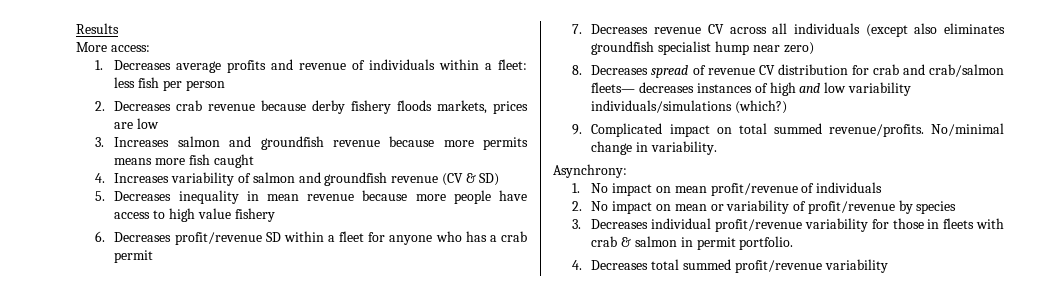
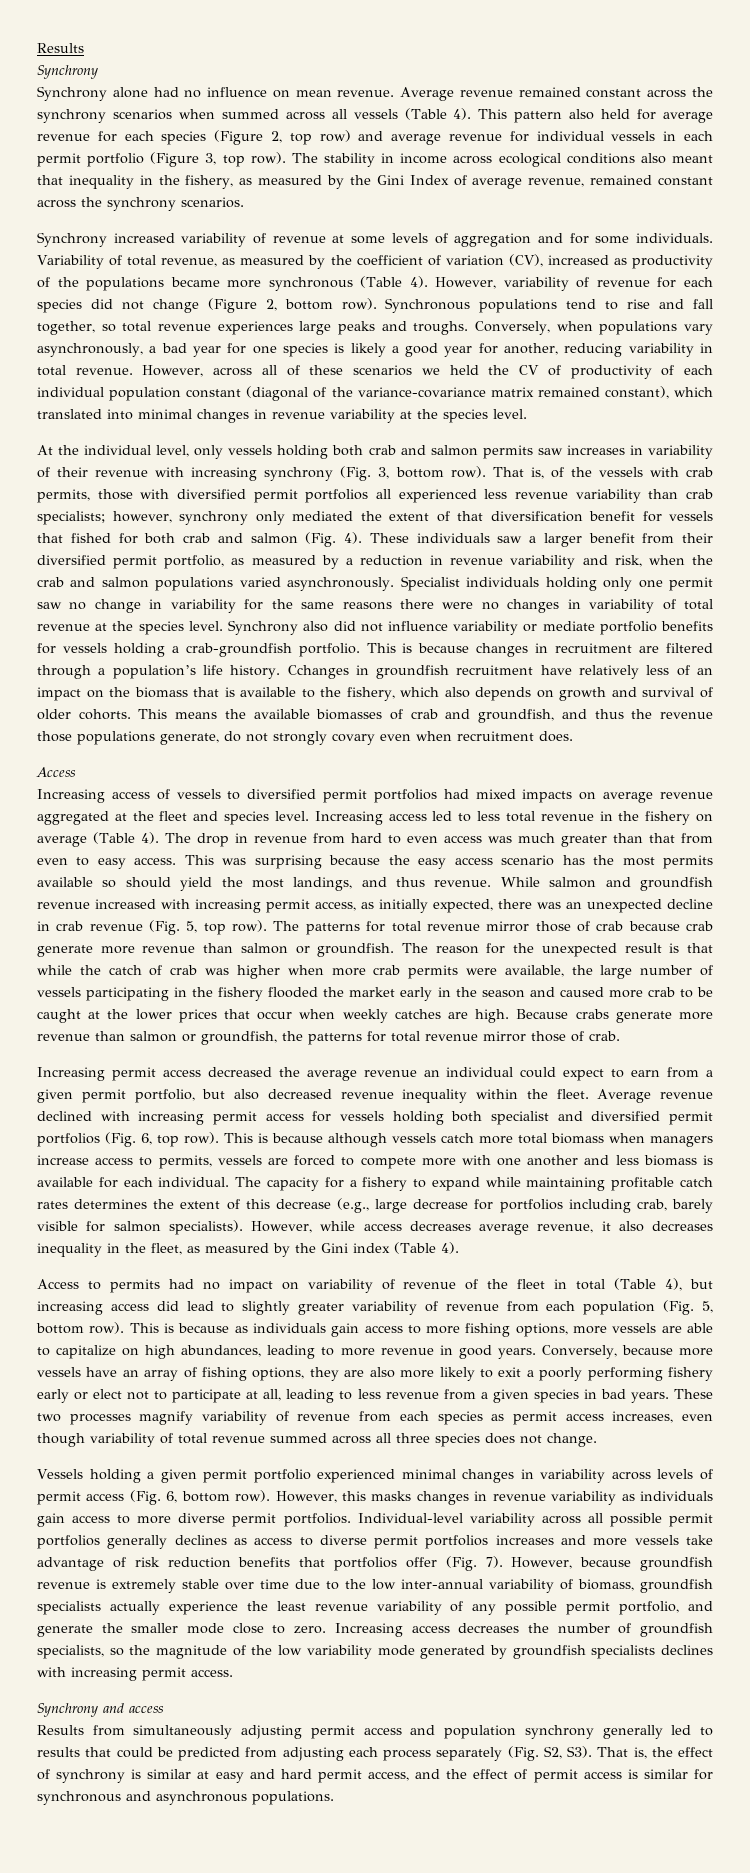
[76,42,150,52] [95,59,527,73] [114,77,225,91] [95,100,529,114] [114,118,160,129] [95,136,528,150] [114,154,254,168] [95,172,500,186] [95,190,528,204] [114,208,275,222] [95,231,527,245] [114,250,154,263] [572,23,1005,37] [591,41,814,55] [572,64,1004,78] [591,82,911,96] [591,100,788,114] [572,123,1004,137] [591,141,717,155] [553,164,627,178] [572,182,883,196] [572,200,957,214] [572,218,1005,232] [591,236,794,250] [572,259,888,273] More access: // 1. Decreases average profits and revenue of individuals within a fleet: less fish per person // 2. Decreases crab revenue because derby fishery floods markets, prices are low // 3. Increases salmon and groundfish revenue because more permits means more fish caught // 4. Increases variability of salmon and groundfish revenue (CV & SD) // 5. Decreases inequality in mean revenue because more people have access to high value fishery // 6. Decreases profit/revenue SD within a fleet for anyone who has a crab permit // 7. Decreases revenue CV across all individuals (except also eliminates groundfish specialist hump near zero) // 8. Decreases spread of revenue CV distribution for crab and crab/salmon fleets— decreases instances of high and low variability individuals/simulations (which?) // 9. Complicated impact on total summed revenue/profits. No/minimal change in variability. // Asynchrony: // 1. No impact on mean profit/revenue of individuals // 2. No impact on mean or variability of profit/revenue by species // 3. Decreases individual profit/revenue variability for those in fleets with crab & salmon in permit portfolio. // 4. Decreases total summed profit/revenue variability -> [37,65,98,79] [37,86,714,101] [37,108,713,123] [37,130,713,145] [37,152,713,167] [37,175,713,189] [37,197,244,211] [37,232,713,247] [37,254,713,269] [37,276,713,291] [37,298,714,313] [37,321,713,335] [37,343,713,357] [37,365,714,379] [37,386,714,401] [37,409,527,423] [37,445,714,459] [37,466,713,481] [37,489,713,503] [37,511,713,525] [37,532,713,547] [37,555,713,569] [37,576,713,591] [37,599,713,613] [37,620,713,635] [37,643,713,657] [37,665,714,679] [37,687,713,701] [37,709,713,723] [37,731,573,745] [36,767,76,777] [37,789,713,803] [37,811,714,825] [37,832,714,847] [37,855,713,869] [37,877,713,891] [37,899,713,913] [37,920,714,935] [37,943,713,957] [37,965,713,979] [37,987,713,1001] [37,1009,713,1023] [37,1031,620,1045] [37,1067,714,1081] [37,1089,714,1103] [37,1111,713,1125] [37,1132,713,1147] [37,1155,713,1169] [37,1177,713,1191] [37,1198,713,1213] [37,1220,713,1235] [37,1242,459,1257] [37,1278,713,1293] [37,1300,713,1315] [36,1322,713,1337] [37,1345,713,1359] [37,1367,714,1381] [37,1389,713,1403] [37,1411,714,1425] [37,1433,597,1447] [37,1469,713,1483] [37,1490,714,1505] [37,1513,714,1527] [37,1535,713,1549] [37,1556,713,1571] [37,1579,713,1593] [37,1601,713,1615] [37,1623,713,1637] [37,1645,713,1659] [37,1667,233,1681] [37,1703,164,1717] [37,1725,714,1739] [37,1746,713,1761] [37,1769,713,1783] [37,1791,334,1805] Synchrony // Synchrony alone had no influence on mean revenue. Average revenue remained constant across the synchrony scenarios when summed across all vessels (Table 4). This pattern also held for average revenue for each species (Figure 2, top row) and average revenue for individual vessels in each permit portfolio (Figure 3, top row). The stability in income across ecological conditions also meant that inequality in the fishery, as measured by the Gini Index of average revenue, remained constant across the synchrony scenarios. // Synchrony increased variability of revenue at some levels of aggregation and for some individuals. Variability of total revenue, as measured by the coefficient of variation (CV), increased as productivity of the populations became more synchronous (Table 4). However, variability of revenue for each species did not change (Figure 2, bottom row). Synchronous populations tend to rise and fall together, so total revenue experiences large peaks and troughs. Conversely, when populations vary asynchronously, a bad year for one species is likely a good year for another, reducing variability in total revenue. However, across all of these scenarios we held the CV of productivity of each individual population constant (diagonal of the variance-covariance matrix remained constant), which translated into minimal changes in revenue variability at the species level. // At the individual level, only vessels holding both crab and salmon permits saw increases in variability of their revenue with increasing synchrony (Fig. 3, bottom row). That is, of the vessels with crab permits, those with diversified permit portfolios all experienced less revenue variability than crab specialists; however, synchrony only mediated the extent of that diversification benefit for vessels that fished for both crab and salmon (Fig. 4). These individuals saw a larger benefit from their diversified permit portfolio, as measured by a reduction in revenue variability and risk, when the crab and salmon populations varied asynchronously. Specialist individuals holding only one permit saw no change in variability for the same reasons there were no changes in variability of total revenue at the species level. Synchrony also did not influence variability or mediate portfolio benefits for vessels holding a crab-groundfish portfolio. This is because changes in recruitment are filtered through a population’s life history. Cchanges in groundfish recruitment have relatively less of an impact on the biomass that is available to the fishery, which also depends on growth and survival of older cohorts. This means the available biomasses of crab and groundfish, and thus the revenue those populations generate, do not strongly covary even when recruitment does. // Access // Increasing access of vessels to diversified permit portfolios had mixed impacts on average revenue aggregated at the fleet and species level. Increasing access led to less total revenue in the fishery on average (Table 4). The drop in revenue from hard to even access was much greater than that from even to easy access. This was surprising because the easy access scenario has the most permits available so should yield the most landings, and thus revenue. While salmon and groundfish revenue increased with increasing permit access, as initially expected, there was an unexpected decline in crab revenue (Fig. 5, top row). The patterns for total revenue mirror those of crab because crab generate more revenue than salmon or groundfish. The reason for the unexpected result is that while the catch of crab was higher when more crab permits were available, the large number of vessels participating in the fishery flooded the market early in the season and caused more crab to be caught at the lower prices that occur when weekly catches are high. Because crabs generate more revenue than salmon or groundfish, the patterns for total revenue mirror those of crab. // Increasing permit access decreased the average revenue an individual could expect to earn from a given permit portfolio, but also decreased revenue inequality within the fleet. Average revenue declined with increasing permit access for vessels holding both specialist and diversified permit portfolios (Fig. 6, top row). This is because although vessels catch more total biomass when managers increase access to permits, vessels are forced to compete more with one another and less biomass is available for each individual. The capacity for a fishery to expand while maintaining profitable catch rates determines the extent of this decrease (e.g., large decrease for portfolios including crab, barely visible for salmon specialists). However, while access decreases average revenue, it also decreases inequality in the fleet, as measured by the Gini index (Table 4). // Access to permits had no impact on variability of revenue of the fleet in total (Table 4), but increasing access did lead to slightly greater variability of revenue from each population (Fig. 5, bottom row). This is because as individuals gain access to more fishing options, more vessels are able to capitalize on high abundances, leading to more revenue in good years. Conversely, because more vessels have an array of fishing options, they are also more likely to exit a poorly performing fishery early or elect not to participate at all, leading to less revenue from a given species in bad years. These two processes magnify variability of revenue from each species as permit access increases, even though variability of total revenue summed across all three species does not change. // Vessels holding a given permit portfolio experienced minimal changes in variability across levels of permit access (Fig. 6, bottom row). However, this masks changes in revenue variability as individuals gain access to more diverse permit portfolios. Individual-level variability across all possible permit portfolios generally declines as access to diverse permit portfolios increases and more vessels take advantage of risk reduction benefits that portfolios offer (Fig. 7). However, because groundfish revenue is extremely stable over time due to the low inter-annual variability of biomass, groundfish specialists actually experience the least revenue variability of any possible permit portfolio, and generate the smaller mode close to zero. Increasing access decreases the number of groundfish specialists, so the magnitude of the low variability mode generated by groundfish specialists declines with increasing permit access. // Synchrony and access // Results from simultaneously adjusting permit access and population synchrony generally led to results that could be predicted from adjusting each process separately (Fig. S2, S3). That is, the effect of synchrony is similar at easy and hard permit access, and the effect of permit access is similar for synchronous and asynchronous populations.

